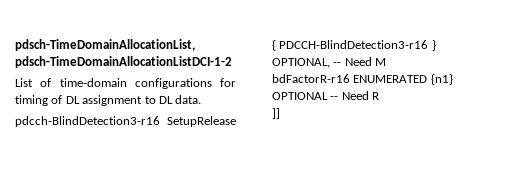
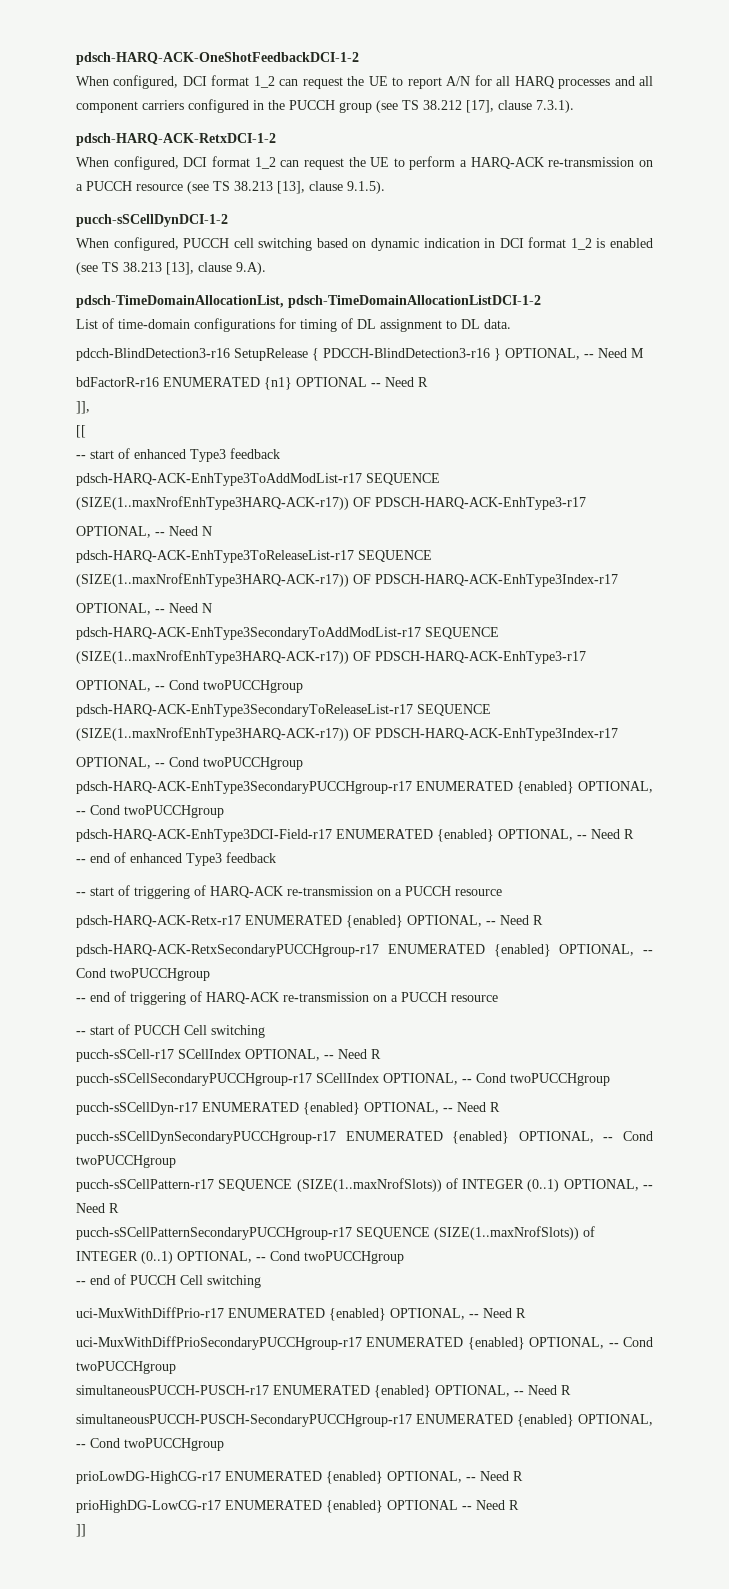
(15, 45) none -> [76,52,359,65] [76,75,654,89] [76,99,574,113] [76,133,276,146] [76,156,654,170] [76,181,385,194] [76,214,228,227] [76,237,653,251] [76,262,266,275] pdsch-HARQ-ACK-OneShotFeedbackDCI-1-2 // When configured, DCI format 1_2 can request the UE to report A/N for all HARQ processes and all component carriers configured in the PUCCH group (see TS 38.212 [17], clause 7.3.1). // pdsch-HARQ-ACK-RetxDCI-1-2 // When configured, DCI format 1_2 can request the UE to perform a HARQ-ACK re-transmission on a PUCCH resource (see TS 38.213 [13], clause 9.1.5). // pucch-sSCellDynDCI-1-2 // When configured, PUCCH cell switching based on dynamic indication in DCI format 1_2 is enabled (see TS 38.213 [13], clause 9.A). //
(380, 96) none -> [76,401,90,414] [76,425,86,438] [76,448,280,462] [76,473,440,486] [76,496,586,510] [76,526,212,538] [76,550,432,563] [76,573,618,587] [76,603,212,615] [76,627,499,640] [76,650,586,664] [76,680,303,693] [76,704,491,717] [76,727,618,741] [76,757,303,770] [76,781,653,794] [76,805,224,818] [76,829,634,842] [76,852,276,866] [76,885,502,899] [76,915,543,928] [76,944,653,957] [76,968,210,981] [76,991,498,1005] [76,1024,265,1038] [76,1049,381,1062] [76,1073,610,1086] [76,1102,500,1115] [76,1131,654,1144] [76,1155,176,1168] [76,1178,653,1192] [76,1203,119,1213] [76,1226,595,1240] [76,1251,404,1264] [76,1274,261,1288] [76,1307,526,1321] [76,1336,653,1350] [76,1361,176,1374] [76,1385,571,1398] [76,1414,653,1427] [76,1438,224,1451] [76,1471,523,1484] [76,1500,519,1513] // ]], // [[ // -- start of enhanced Type3 feedback // pdsch-HARQ-ACK-EnhType3ToAddModList-r17 SEQUENCE (SIZE(1..maxNrofEnhType3HARQ-ACK-r17)) OF PDSCH-HARQ-ACK-EnhType3-r17 // OPTIONAL, -- Need N // pdsch-HARQ-ACK-EnhType3ToReleaseList-r17 SEQUENCE (SIZE(1..maxNrofEnhType3HARQ-ACK-r17)) OF PDSCH-HARQ-ACK-EnhType3Index-r17 // OPTIONAL, -- Need N // pdsch-HARQ-ACK-EnhType3SecondaryToAddModList-r17 SEQUENCE (SIZE(1..maxNrofEnhType3HARQ-ACK-r17)) OF PDSCH-HARQ-ACK-EnhType3-r17 // OPTIONAL, -- Cond twoPUCCHgroup // pdsch-HARQ-ACK-EnhType3SecondaryToReleaseList-r17 SEQUENCE (SIZE(1..maxNrofEnhType3HARQ-ACK-r17)) OF PDSCH-HARQ-ACK-EnhType3Index-r17 // OPTIONAL, -- Cond twoPUCCHgroup // pdsch-HARQ-ACK-EnhType3SecondaryPUCCHgroup-r17 ENUMERATED {enabled} OPTIONAL, -- Cond twoPUCCHgroup // pdsch-HARQ-ACK-EnhType3DCI-Field-r17 ENUMERATED {enabled} OPTIONAL, -- Need R // -- end of enhanced Type3 feedback // -- start of triggering of HARQ-ACK re-transmission on a PUCCH resource // pdsch-HARQ-ACK-Retx-r17 ENUMERATED {enabled} OPTIONAL, -- Need R // pdsch-HARQ-ACK-RetxSecondaryPUCCHgroup-r17 ENUMERATED {enabled} OPTIONAL, -- Cond twoPUCCHgroup // -- end of triggering of HARQ-ACK re-transmission on a PUCCH resource // -- start of PUCCH Cell switching // pucch-sSCell-r17 SCellIndex OPTIONAL, -- Need R // pucch-sSCellSecondaryPUCCHgroup-r17 SCellIndex OPTIONAL, -- Cond twoPUCCHgroup // pucch-sSCellDyn-r17 ENUMERATED {enabled} OPTIONAL, -- Need R // pucch-sSCellDynSecondaryPUCCHgroup-r17 ENUMERATED {enabled} OPTIONAL, -- Cond twoPUCCHgroup // pucch-sSCellPattern-r17 SEQUENCE (SIZE(1..maxNrofSlots)) of INTEGER (0..1) OPTIONAL, -- Need R // pucch-sSCellPatternSecondaryPUCCHgroup-r17 SEQUENCE (SIZE(1..maxNrofSlots)) of INTEGER (0..1) OPTIONAL, -- Cond twoPUCCHgroup // -- end of PUCCH Cell switching // uci-MuxWithDiffPrio-r17 ENUMERATED {enabled} OPTIONAL, -- Need R // uci-MuxWithDiffPrioSecondaryPUCCHgroup-r17 ENUMERATED {enabled} OPTIONAL, -- Cond twoPUCCHgroup // simultaneousPUCCH-PUSCH-r17 ENUMERATED {enabled} OPTIONAL, -- Need R // simultaneousPUCCH-PUSCH-SecondaryPUCCHgroup-r17 ENUMERATED {enabled} OPTIONAL, -- Cond twoPUCCHgroup // prioLowDG-HighCG-r17 ENUMERATED {enabled} OPTIONAL, -- Need R // prioHighDG-LowCG-r17 ENUMERATED {enabled} OPTIONAL -- Need R

